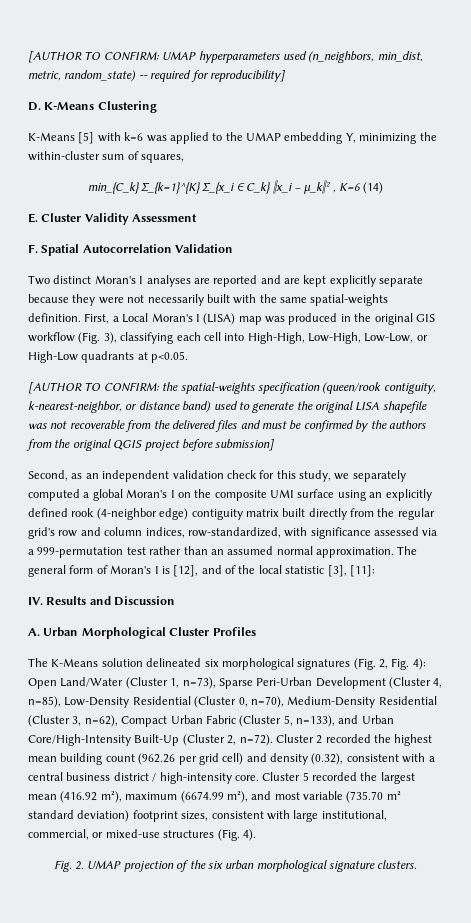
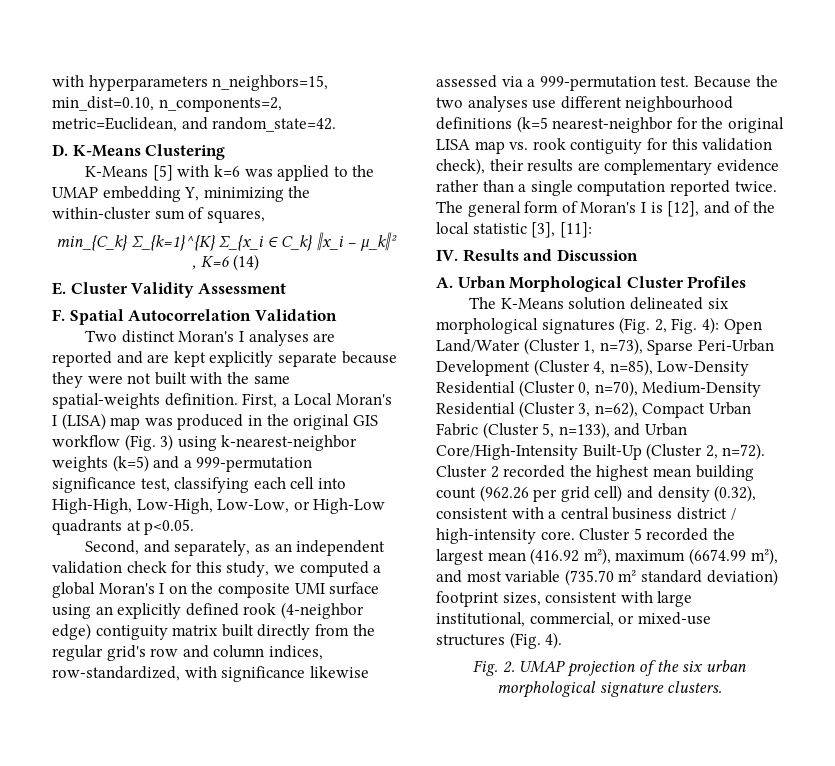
[28,51,423,63] [28,70,285,82] [AUTHOR TO CONFIRM: UMAP hyperparameters used (n_neighbors, min_dist, metric, random_state) -- required for reproducibility] -> [52,75,329,91] [52,96,282,112] [52,117,337,132] with hyperparameters n_neighbors=15, min_dist=0.10, n_components=2, metric=Euclidean, and random_state=42.
[147,294,204,306] necessarily -> (152, 378) none
[103,332,117,344] 3), -> [160,434,358,451] [52,455,313,472] [52,477,170,493] 3) using k-nearest-neighbor weights (k=5) and a 999-permutation significance test,
[28,382,436,394] [28,401,427,413] [28,420,426,432] [26,439,275,451] [28,470,68,481] [AUTHOR TO CONFIRM: the spatial-weights specification (queen/rook contiguity, k-nearest-neighbor, or distance band) used to generate the original LISA shapefile was not recoverable from the delivered files and must be confirmed by the authors from the original QGIS project before submission] // Second, -> [85,540,251,556] Second, and separately,
[352,470,406,482] separately -> (295, 569) none
(371, 533) none -> [309,666,369,678] likewise
[126,546,394,558] test rather than an assumed normal approximation. -> [660,75,778,88] [436,96,734,112] [436,116,784,133] [436,138,773,154] [436,158,779,175] [436,180,777,196] test. Because the two analyses use different neighbourhood definitions (k=5 nearest-neighbor for the original LISA map vs. rook contiguity for this validation check), their results are complementary evidence rather than a single computation reported twice.

